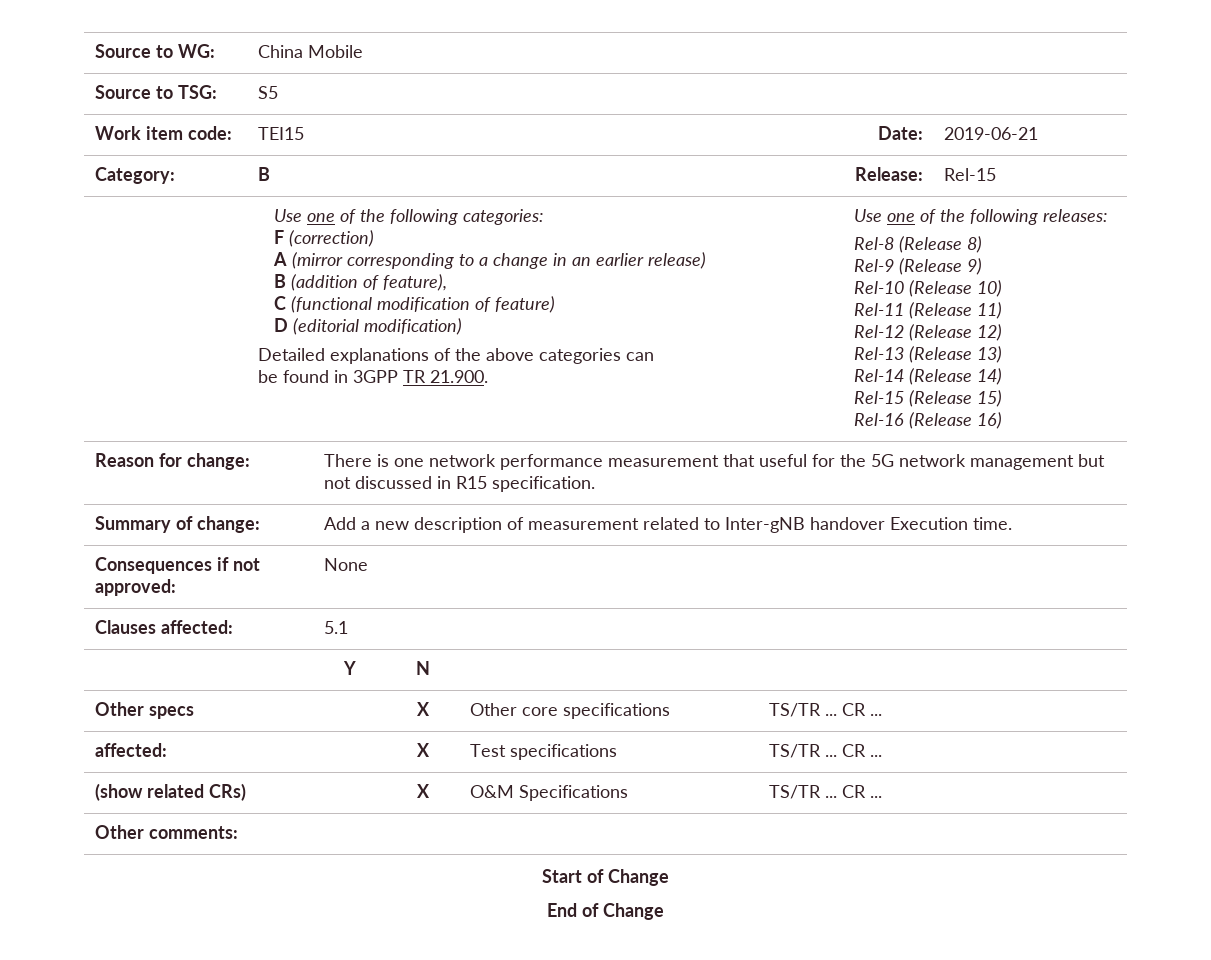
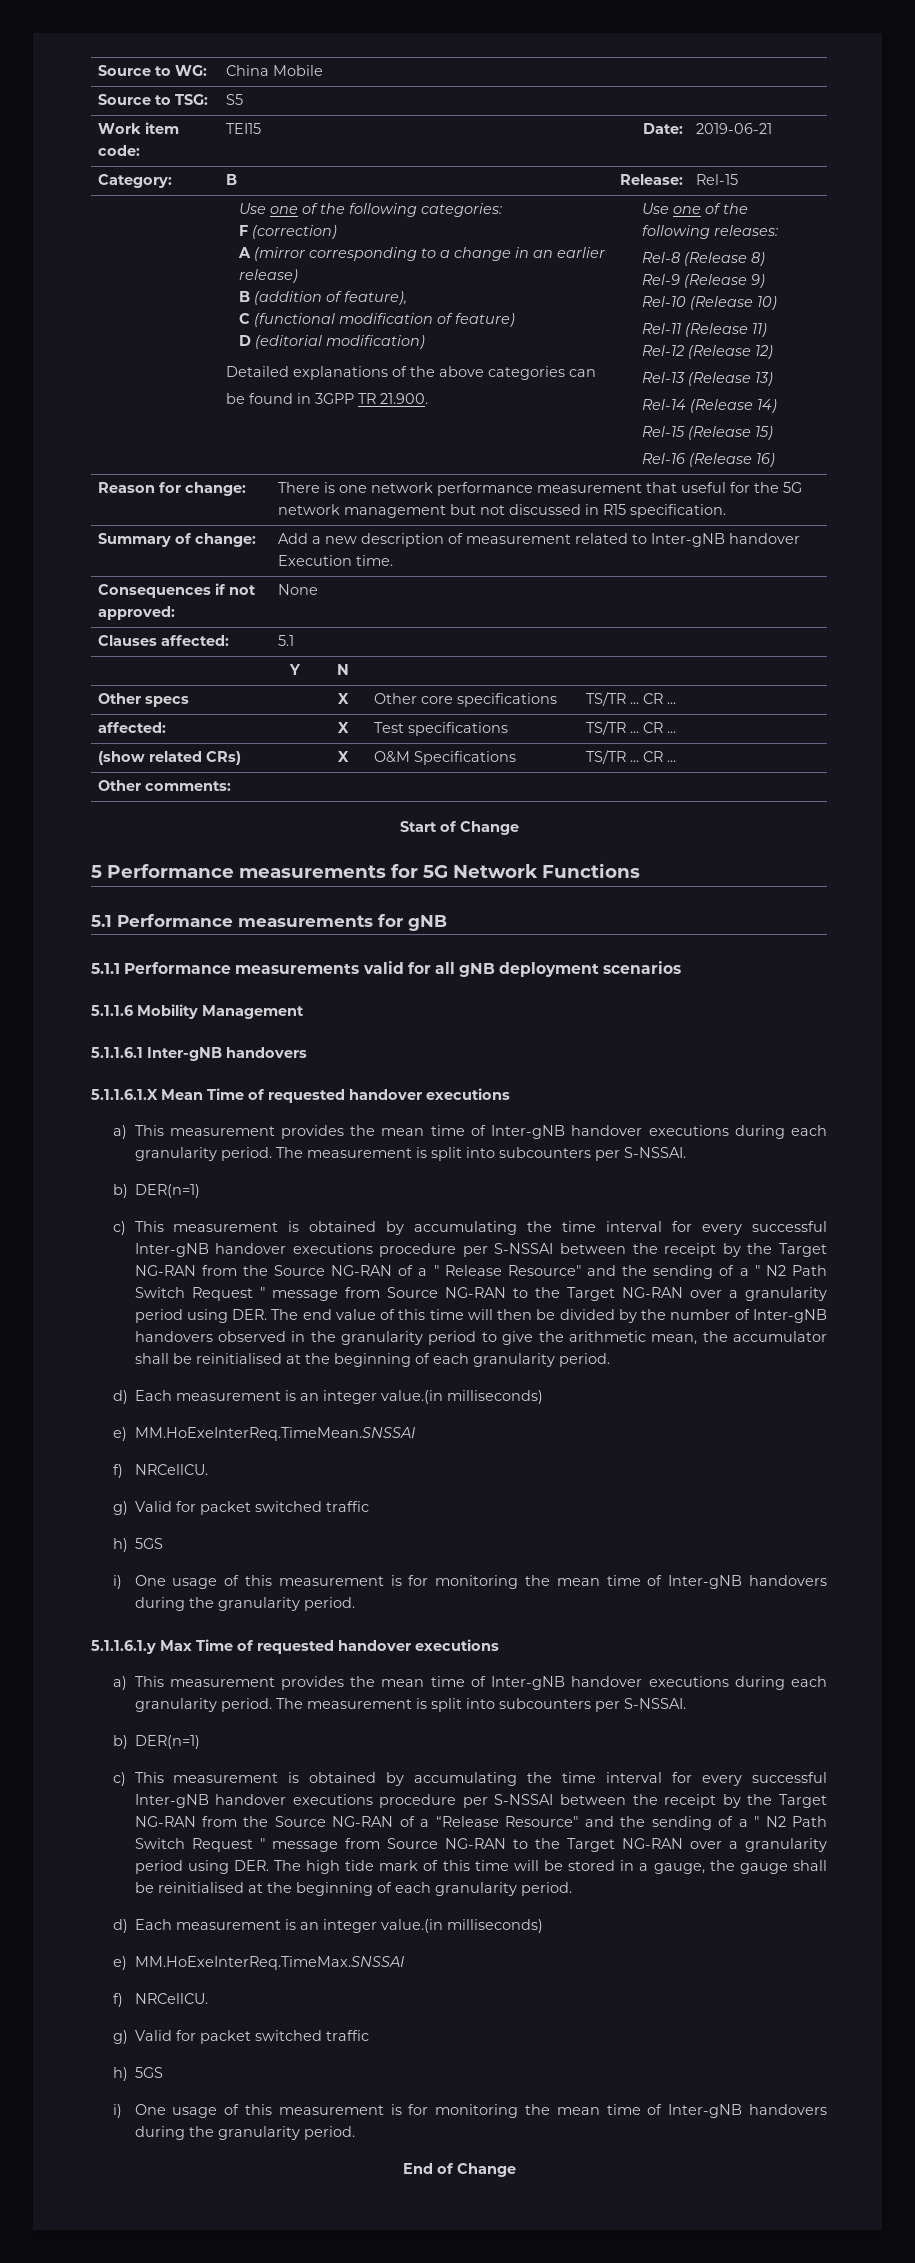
(669, 877) none -> [91,863,640,878] [91,914,447,931] [91,961,682,977] [91,1004,304,1019] [91,1047,307,1061] [91,1088,510,1103] [112,1125,828,1139] [134,1147,686,1161] [112,1184,201,1198] [112,1221,827,1235] [134,1243,828,1257] [134,1265,828,1279] [134,1287,828,1301] [134,1309,828,1323] [134,1331,828,1345] [134,1353,610,1367] [112,1390,544,1404] [112,1427,415,1441] [112,1464,208,1478] [112,1501,370,1515] [112,1538,164,1552] [112,1575,827,1589] [134,1597,355,1611] [91,1639,499,1654] [112,1676,828,1690] [134,1698,686,1712] [112,1735,201,1749] [112,1772,827,1786] [134,1794,828,1808] [134,1816,827,1830] [134,1838,828,1852] [134,1860,827,1874] [134,1882,572,1896] [112,1919,544,1933] [112,1956,404,1970] [112,1993,208,2007] [112,2030,370,2044] [112,2067,164,2081] [112,2104,827,2118] [134,2126,355,2140] // 5 Performance measurements for 5G Network Functions // 5.1 Performance measurements for gNB // 5.1.1 Performance measurements valid for all gNB deployment scenarios // 5.1.1.6 Mobility Management // 5.1.1.6.1 Inter-gNB handovers // 5.1.1.6.1.X Mean Time of requested handover executions // a) This measurement provides the mean time of Inter-gNB handover executions during each granularity period. The measurement is split into subcounters per S-NSSAI. // b) DER(n=1) // c) This measurement is obtained by accumulating the time interval for every successful Inter-gNB handover executions procedure per S-NSSAI between the receipt by the Target NG-RAN from the Source NG-RAN of a " Release Resource" and the sending of a " N2 Path Switch Request " message from Source NG-RAN to the Target NG-RAN over a granularity period using DER. The end value of this time will then be divided by the number of Inter-gNB handovers observed in the granularity period to give the arithmetic mean, the accumulator shall be reinitialised at the beginning of each granularity period. // d) Each measurement is an integer value.(in milliseconds) // e) MM.HoExeInterReq.TimeMean.SNSSAI // f) NRCellCU. // g) Valid for packet switched traffic // h) 5GS // i) One usage of this measurement is for monitoring the mean time of Inter-gNB handovers during the granularity period. // 5.1.1.6.1.y Max Time of requested handover executions // a) This measurement provides the mean time of Inter-gNB handover executions during each granularity period. The measurement is split into subcounters per S-NSSAI. // b) DER(n=1) // c) This measurement is obtained by accumulating the time interval for every successful Inter-gNB handover executions procedure per S-NSSAI between the receipt by the Target NG-RAN from the Source NG-RAN of a “Release Resource" and the sending of a " N2 Path Switch Request " message from Source NG-RAN to the Target NG-RAN over a granularity period using DER. The high tide mark of this time will be stored in a gauge, the gauge shall be reinitialised at the beginning of each granularity period. // d) Each measurement is an integer value.(in milliseconds) // e) MM.HoExeInterReq.TimeMax.SNSSAI // f) NRCellCU. // g) Valid for packet switched traffic // h) 5GS // i) One usage of this measurement is for monitoring the mean time of Inter-gNB handovers during the granularity period.

